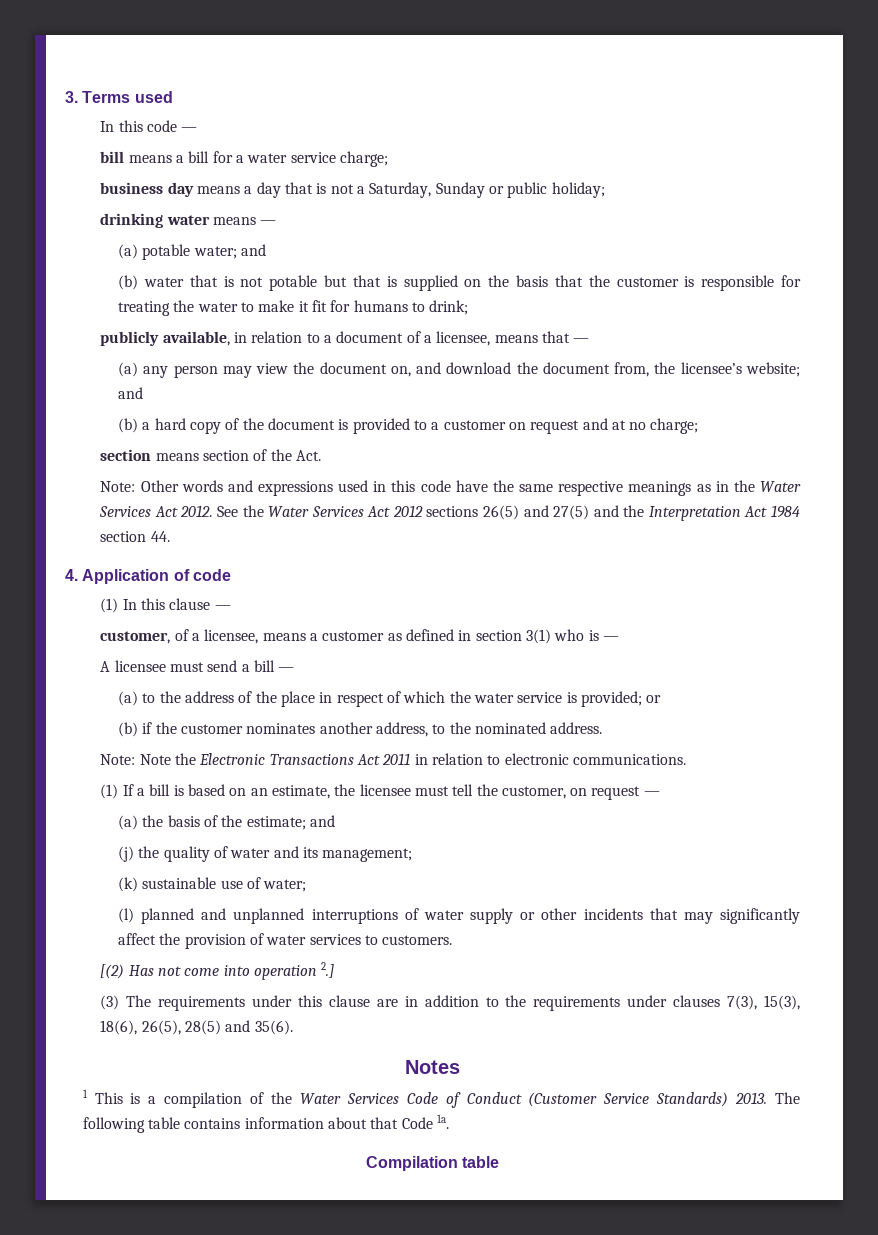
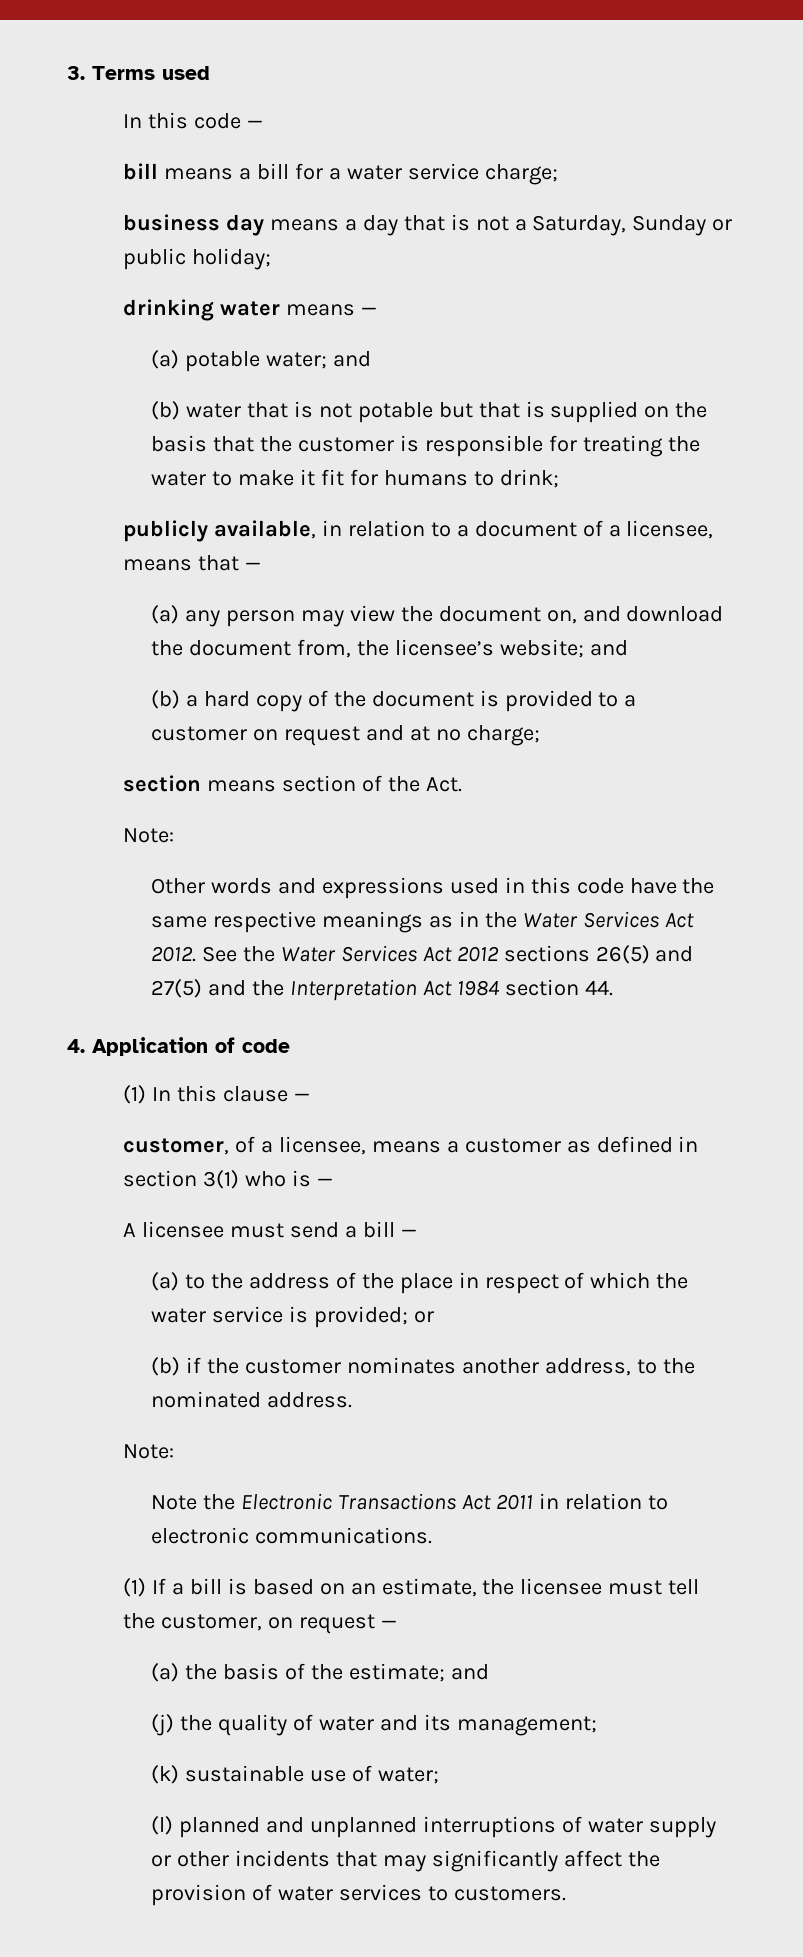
(136, 486) none -> (174, 835) //
(136, 759) none -> (174, 1451) //
[100,962,335,980] [100,995,801,1011] [100,1020,293,1035] [405,1060,460,1074] [82,1089,800,1108] [82,1114,449,1133] [365,1156,500,1171] // [(2) Has not come into operation 2.] // (3) The requirements under this clause are in addition to the requirements under clauses 7(3), 15(3), 18(6), 26(5), 28(5) and 35(6). // Notes // 1 This is a compilation of the Water Services Code of Conduct (Customer Service Standards) 2013. The following table contains information about that Code 1a. // Compilation table -> (566, 1893) none

